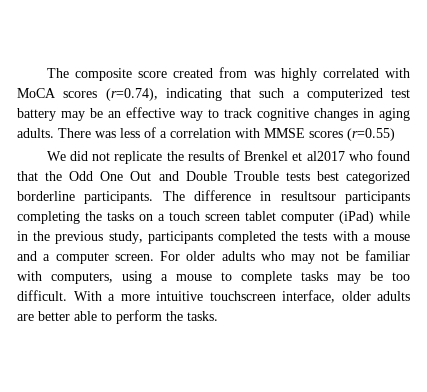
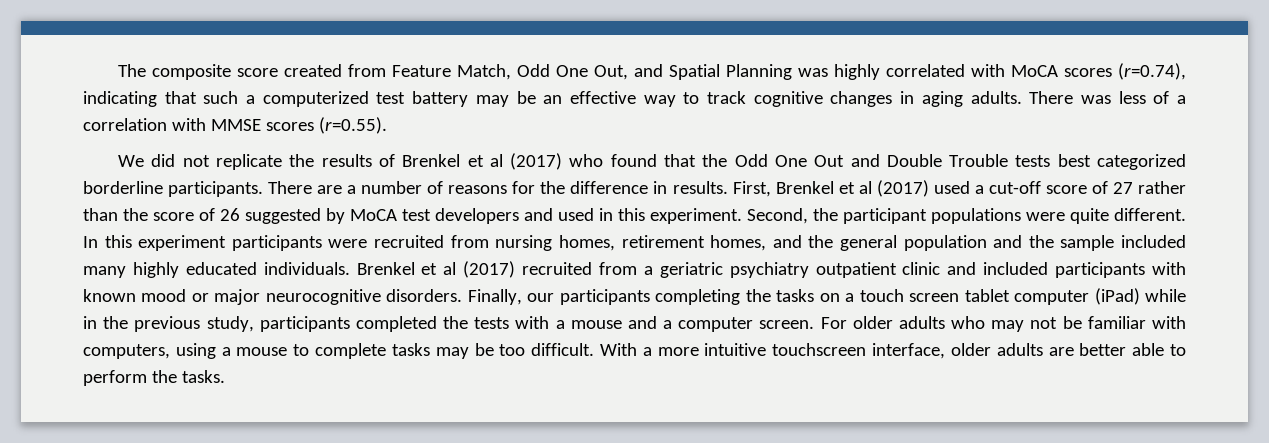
(248, 72) none -> [392,64,793,80] Feature Match, Odd One Out, and Spatial Planning
[347,128,395,141] (r=0.55) -> [318,117,387,134] (r=0.55).
[306,151,345,161] al2017 -> [489,153,563,170] al (2017)
[162,190,336,201] The difference in resultsour -> [268,180,1186,197] [83,208,1186,224] [83,235,1186,251] [83,261,1186,278] [83,289,555,305] There are a number of reasons for the difference in results. First, Brenkel et al (2017) used a cut-off score of 27 rather than the score of 26 suggested by MoCA test developers and used in this experiment. Second, the participant populations were quite different. In this experiment participants were recruited from nursing homes, retirement homes, and the general population and the sample included many highly educated individuals. Brenkel et al (2017) recruited from a geriatric psychiatry outpatient clinic and included participants with known mood or major neurocognitive disorders. Finally, our

